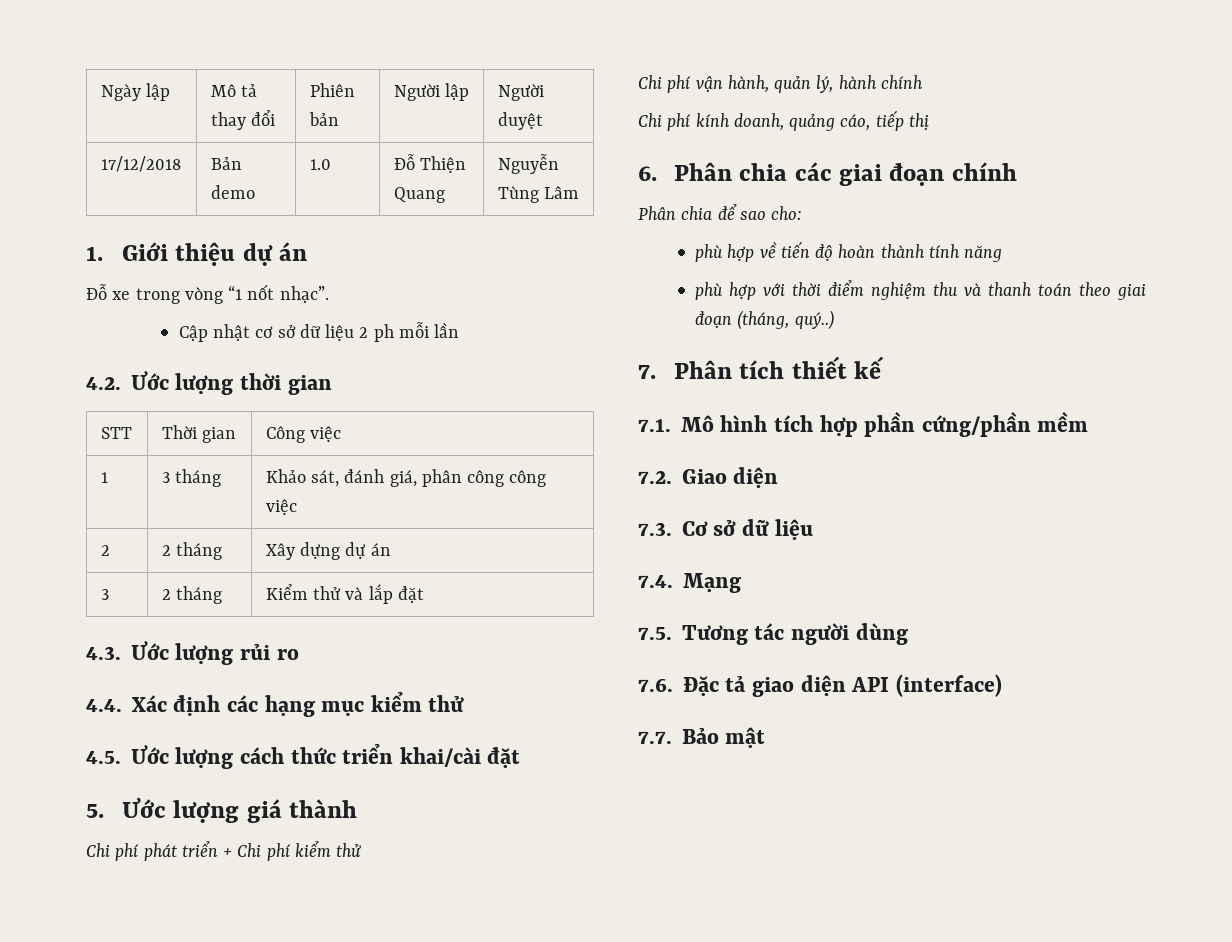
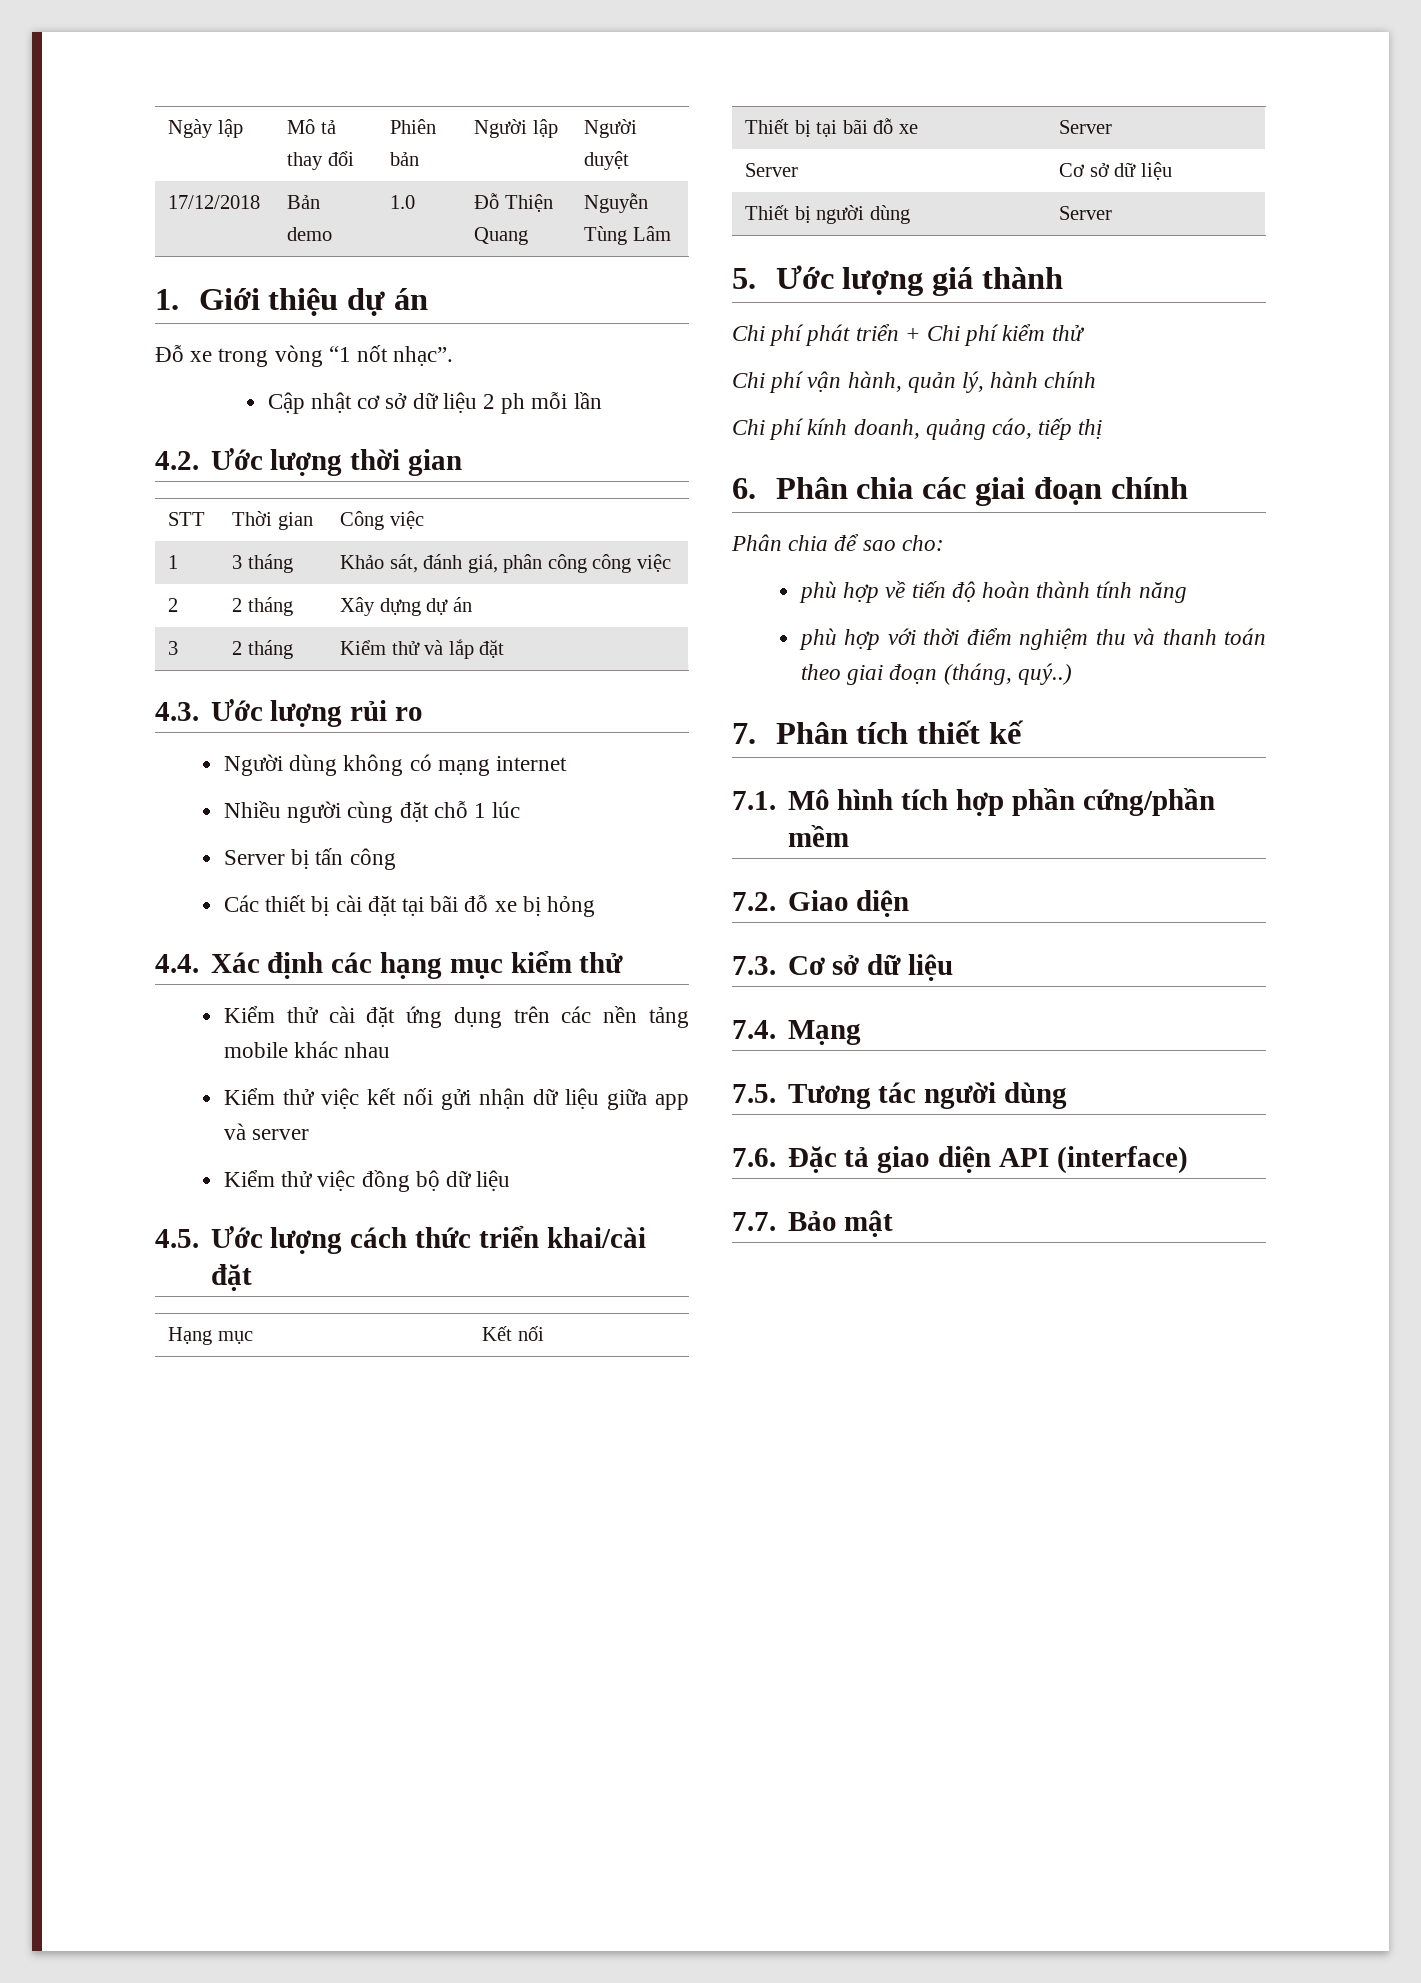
(299, 654) none -> [223,754,568,776] [223,801,521,823] [223,848,396,870] [223,895,596,917] // Người dùng không có mạng internet // Nhiều người cùng đặt chỗ 1 lúc // Server bị tấn công // Các thiết bị cài đặt tại bãi đỗ xe bị hỏng
(465, 703) none -> [223,1006,689,1028] [223,1041,391,1058] [223,1088,689,1110] [223,1123,310,1140] [223,1170,511,1192] // Kiểm thử cài đặt ứng dụng trên các nền tảng mobile khác nhau // Kiểm thử việc kết nối gửi nhận dữ liệu giữa app và server // Kiểm thử việc đồng bộ dữ liệu
(521, 757) none -> [168,1327,253,1345] [482,1326,544,1341] [745,118,918,137] [1059,120,1113,134] [745,163,799,177] [1059,162,1172,180] [745,205,910,224] [1059,206,1113,220] // Hạng mục | Kết nối // Thiết bị tại bãi đỗ xe | Server // Server | Cơ sở dữ liệu // Thiết bị người dùng | Server

